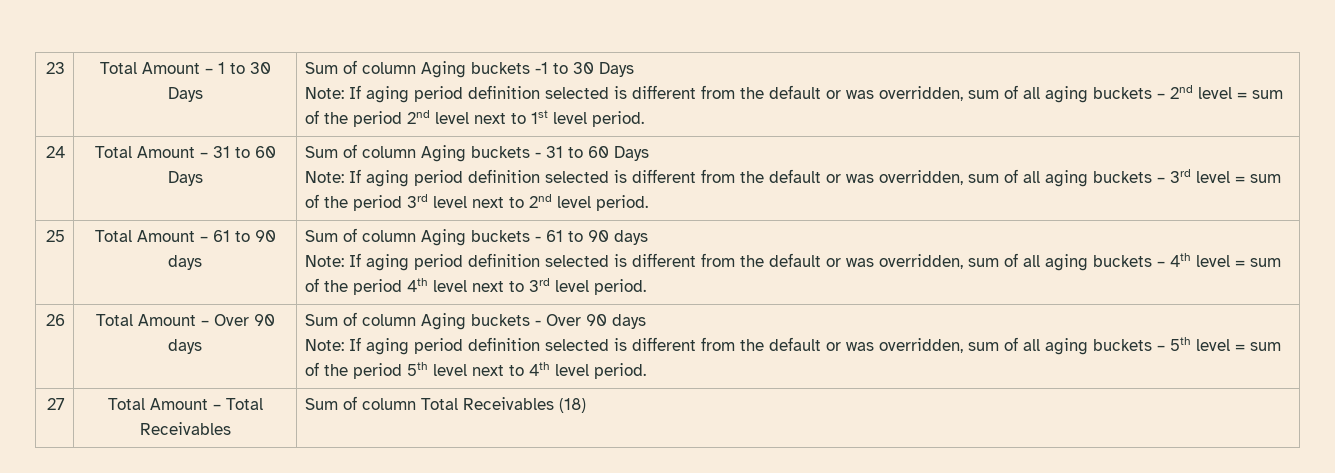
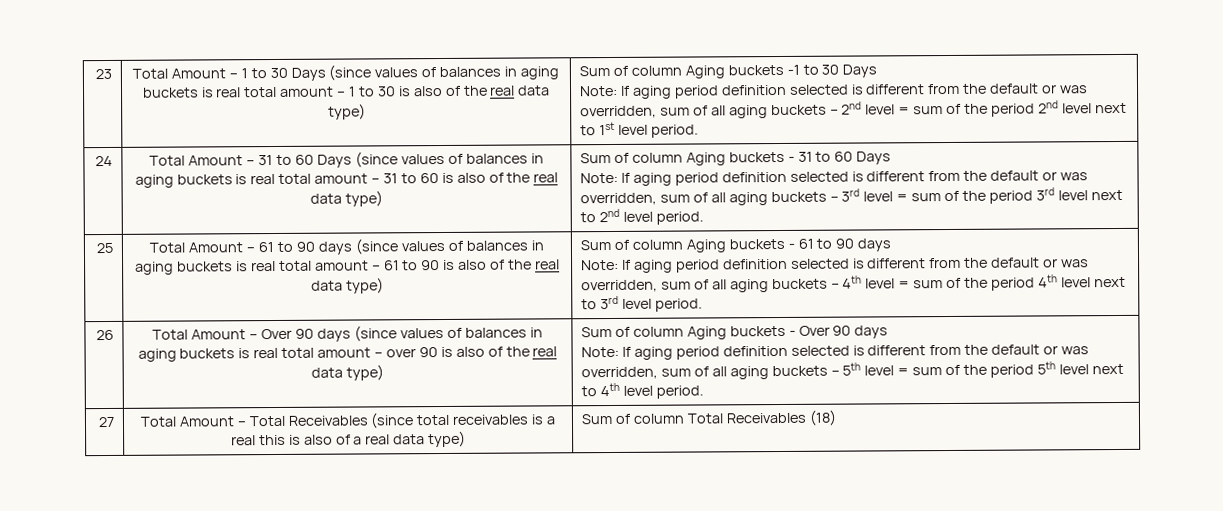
(203, 94) none -> [328,64,559,81] [141,85,551,98] [327,103,366,120] (since values of balances in aging buckets is real total amount – 1 to 30 is also of the real data type)
(203, 178) none -> [354,151,544,168] [134,172,559,188] [310,190,383,207] (since values of balances in aging buckets is real total amount – 31 to 60 is also of the real data type)
(202, 262) none -> [354,238,544,255] [135,259,560,275] [311,277,384,294] (since values of balances in aging buckets is real total amount – 61 to 90 is also of the real data type)
(202, 346) none -> [353,325,543,342] [137,346,558,362] [311,364,384,381] (since values of balances in aging buckets is real total amount – over 90 is also of the real data type)
(231, 428) none -> [370,412,557,429] [230,430,467,448] (since total receivables is a real this is also of a real data type)

